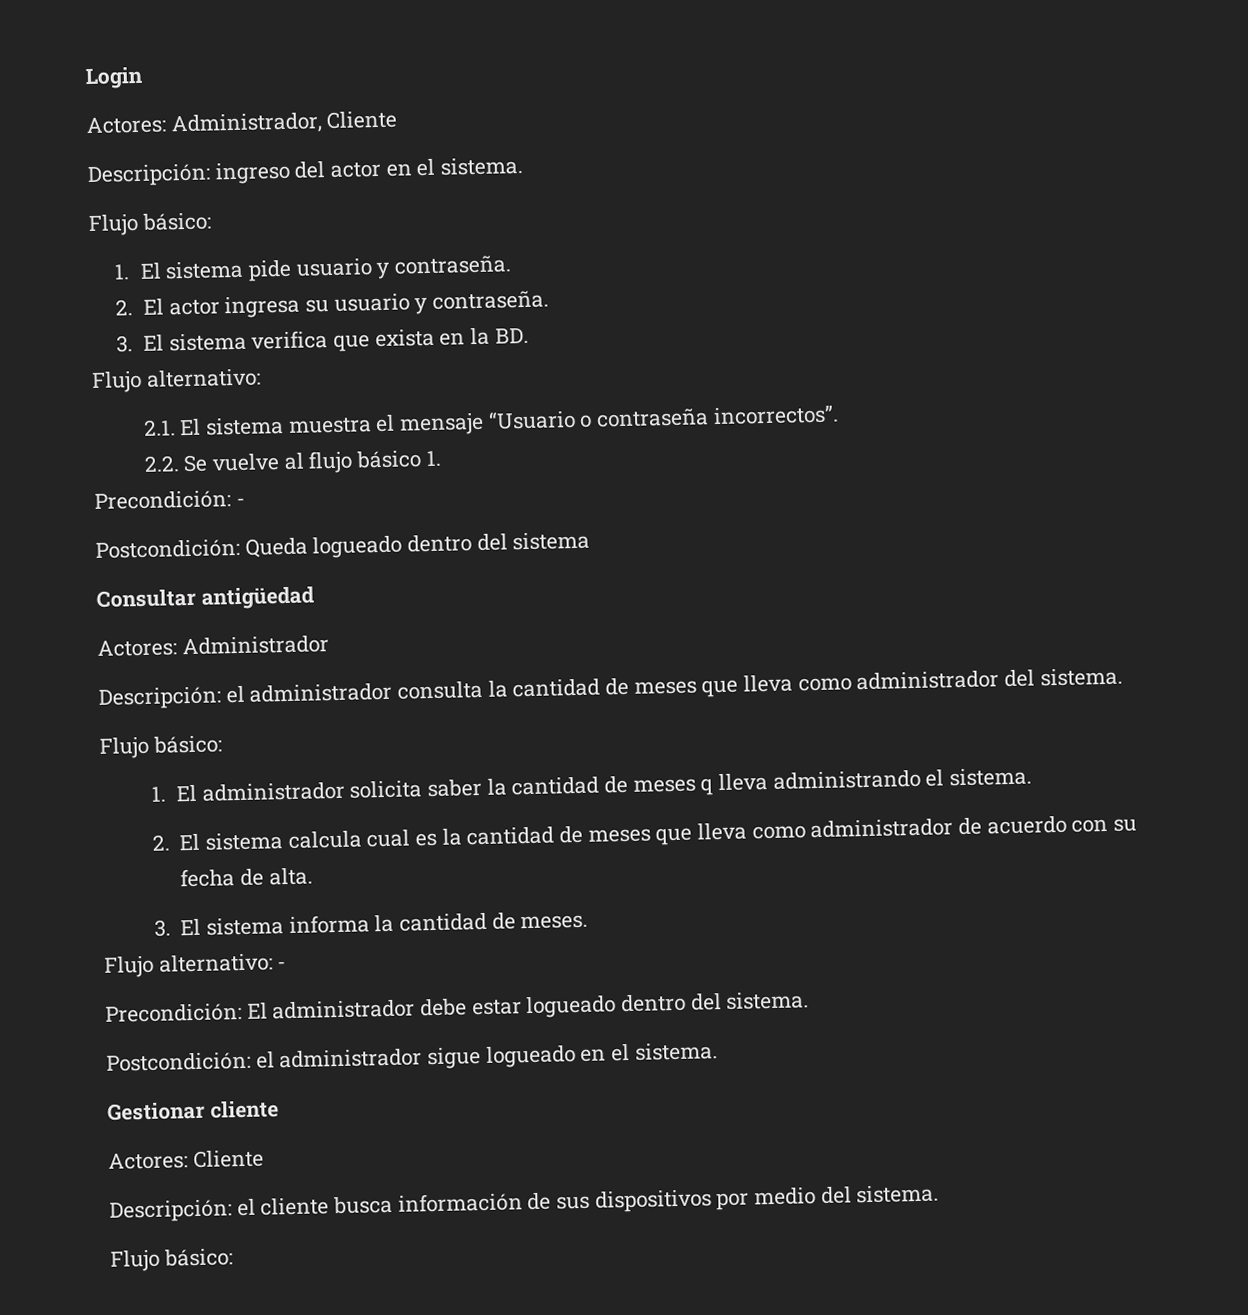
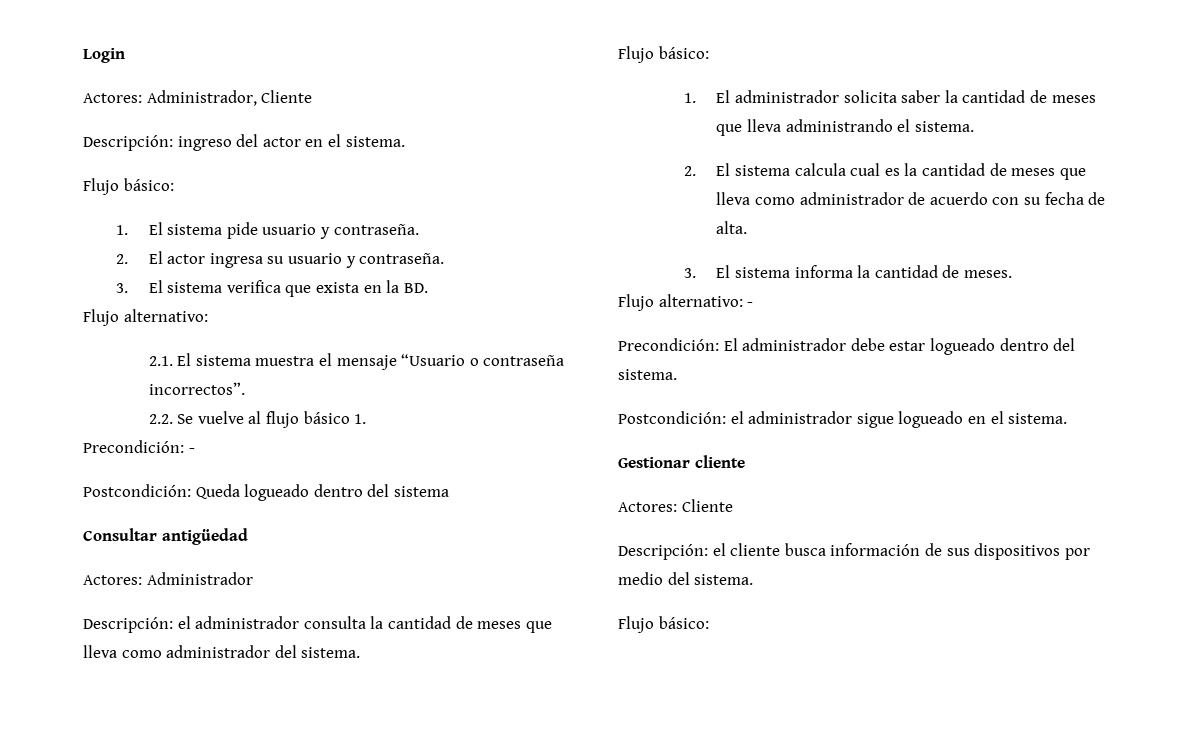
[700,778,714,796] q -> [716,124,743,136] que

